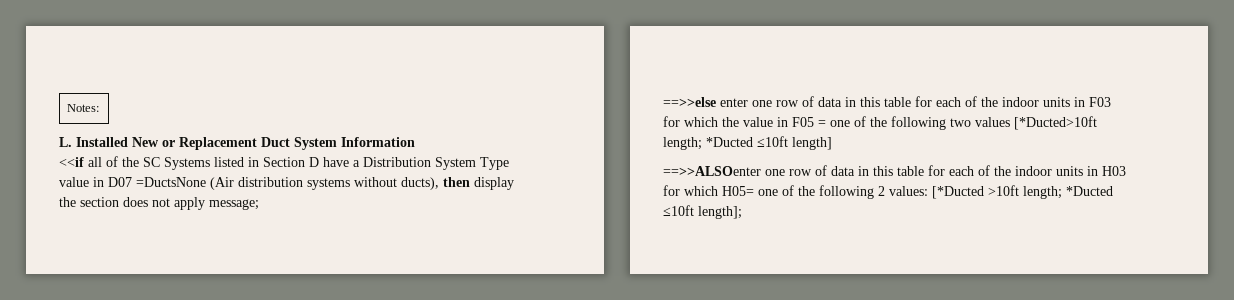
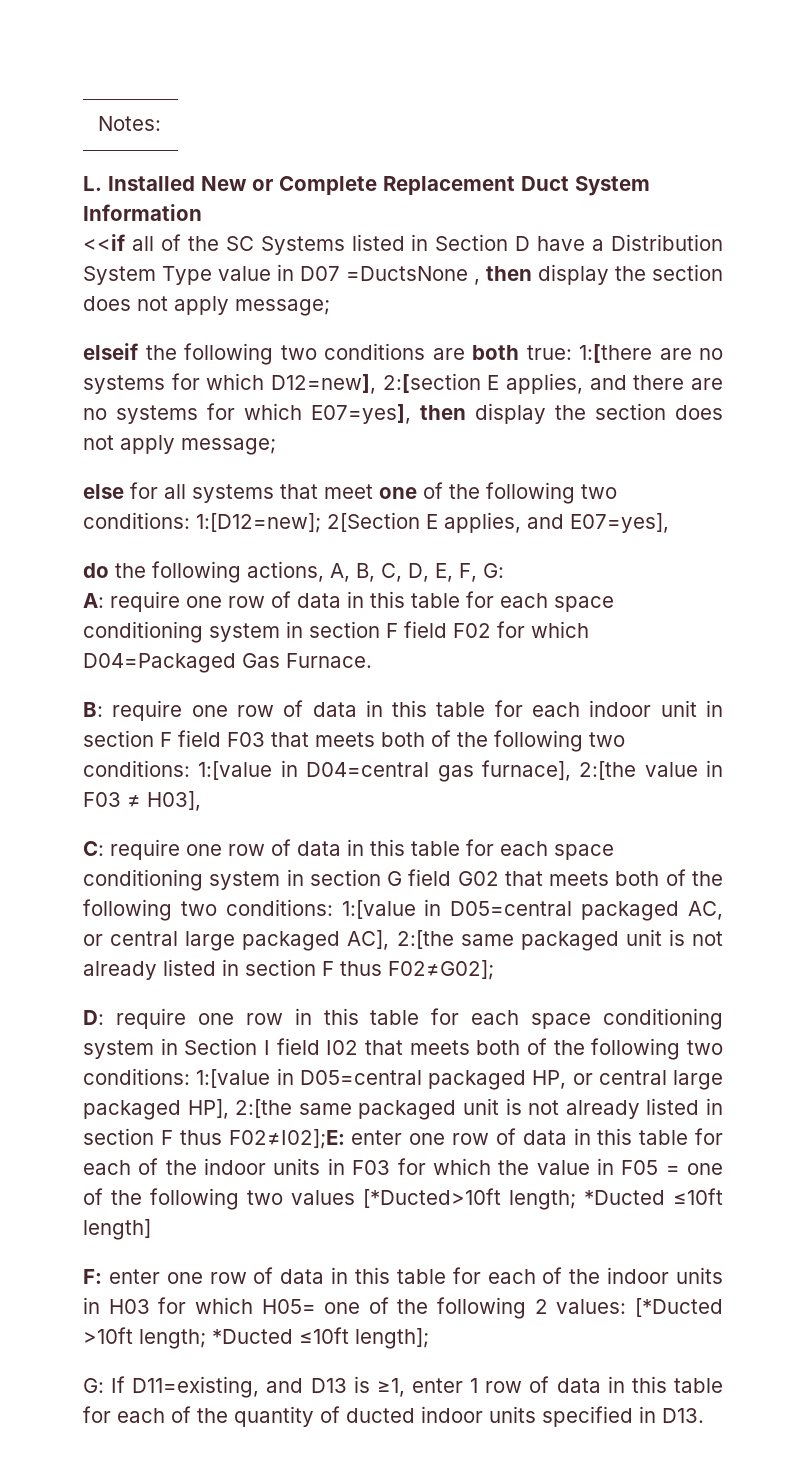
(175, 143) none -> [279,176,377,195] Complete
[210,177,514,190] [59,197,259,210] [663,97,716,107] (Air distribution systems without ducts), then display the section does not apply message; // ==>>else -> [474,264,723,285] [83,296,330,316] [83,343,723,365] [83,373,723,394] [83,403,723,424] [83,435,276,455] [83,482,617,504] [83,512,669,533] [83,561,504,583] [83,591,614,612] [83,621,589,643] [83,653,372,673] [83,700,723,721] [83,730,625,752] [83,760,723,782] [83,791,201,811] [83,839,614,860] [83,869,723,891] [83,899,723,921] [83,929,724,951] [83,959,494,980] [83,1008,723,1030] [83,1038,724,1060] [83,1068,723,1090] [83,1098,724,1120] [83,1128,345,1149] , then display the section does not apply message; // elseif the following two conditions are both true: 1:[there are no systems for which D12=new], 2:[section E applies, and there are no systems for which E07=yes], then display the section does not apply message; // else for all systems that meet one of the following two conditions: 1:[D12=new]; 2[Section E applies, and E07=yes], // do the following actions, A, B, C, D, E, F, G: // A: require one row of data in this table for each space conditioning system in section F field F02 for which D04=Packaged Gas Furnace. // B: require one row of data in this table for each indoor unit in section F field F03 that meets both of the following two conditions: 1:[value in D04=central gas furnace], 2:[the value in F03 ≠ H03], // C: require one row of data in this table for each space conditioning system in section G field G02 that meets both of the following two conditions: 1:[value in D05=central packaged AC, or central large packaged AC], 2:[the same packaged unit is not already listed in section F thus F02≠G02]; // D: require one row in this table for each space conditioning system in Section I field I02 that meets both of the following two conditions: 1:[value in D05=central packaged HP, or central large packaged HP], 2:[the same packaged unit is not already listed in section F thus F02≠I02];E:
[663,166,761,176] ==>>ALSOenter -> [83,1269,160,1284] F: enter
(742, 212) none -> [83,1376,723,1398] [83,1406,704,1427] // G: If D11=existing, and D13 is ≥1, enter 1 row of data in this table for each of the quantity of ducted indoor units specified in D13.

